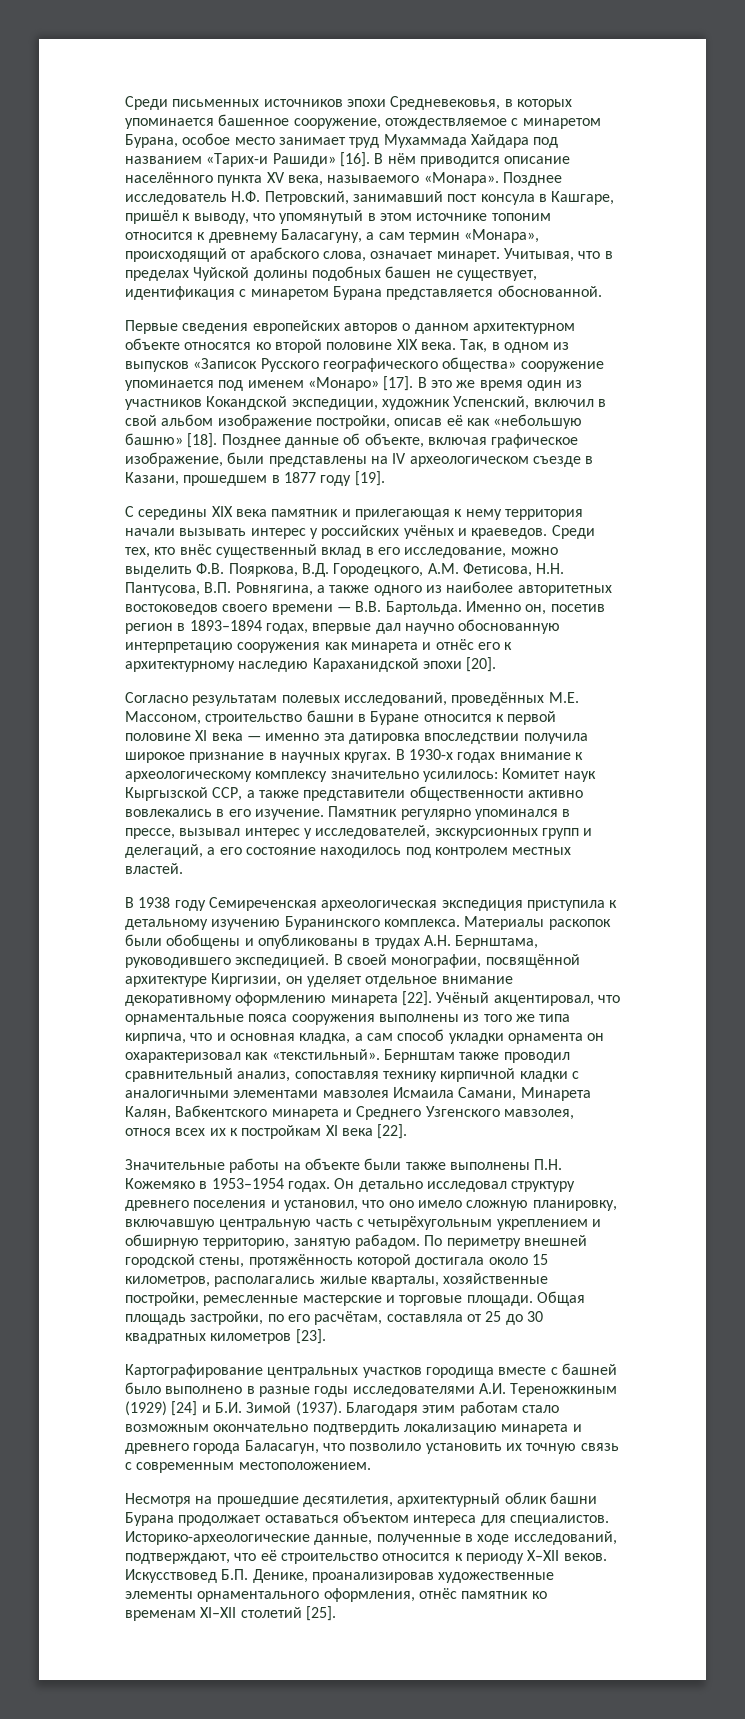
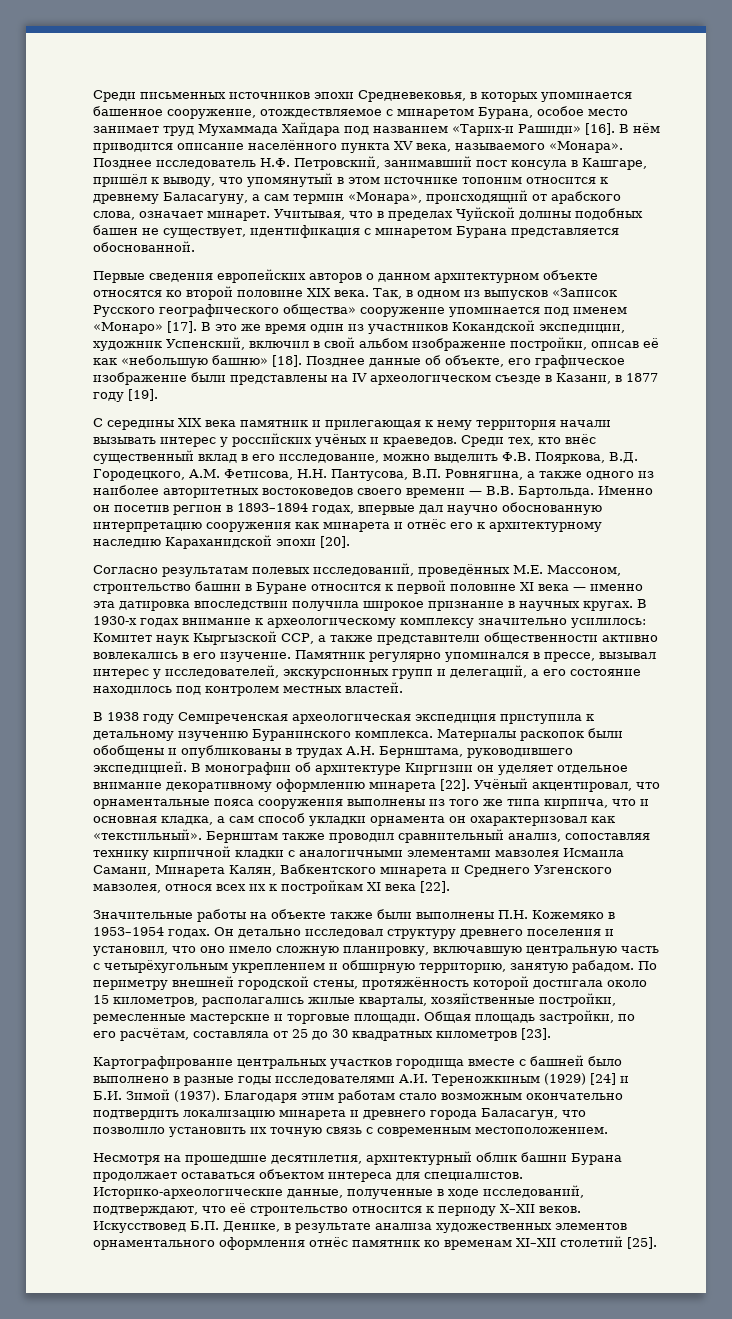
[427,434,579,448] [125,452,223,467] включая графическое изображение, -> [508,355,625,368] [93,372,187,385] его графическое изображение
[183,475,268,486] прошедшем -> (611, 378) none
[525,604,547,615] он, -> [93,505,110,512] он
[346,954,580,968] [125,973,282,987] своей монографии, посвящённой архитектуре Киргизии, -> [205,762,473,775] монографии об архитектуре Киргизии
[364,1158,446,1170] были также -> [330,909,412,919] также были
[311,1572,555,1583] [125,1588,415,1602] проанализировав художественные элементы орнаментального оформления, -> [284,1223,627,1233] [93,1237,305,1250] в результате анализа художественных элементов орнаментального оформления

